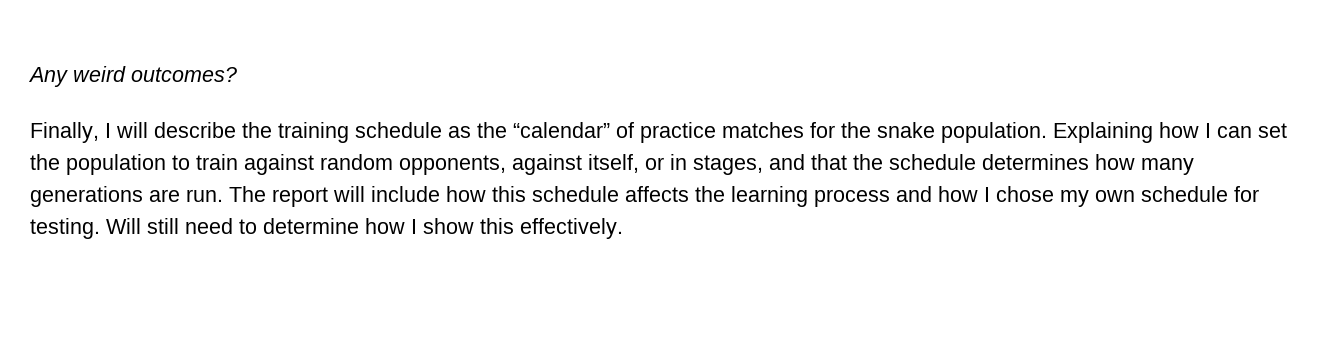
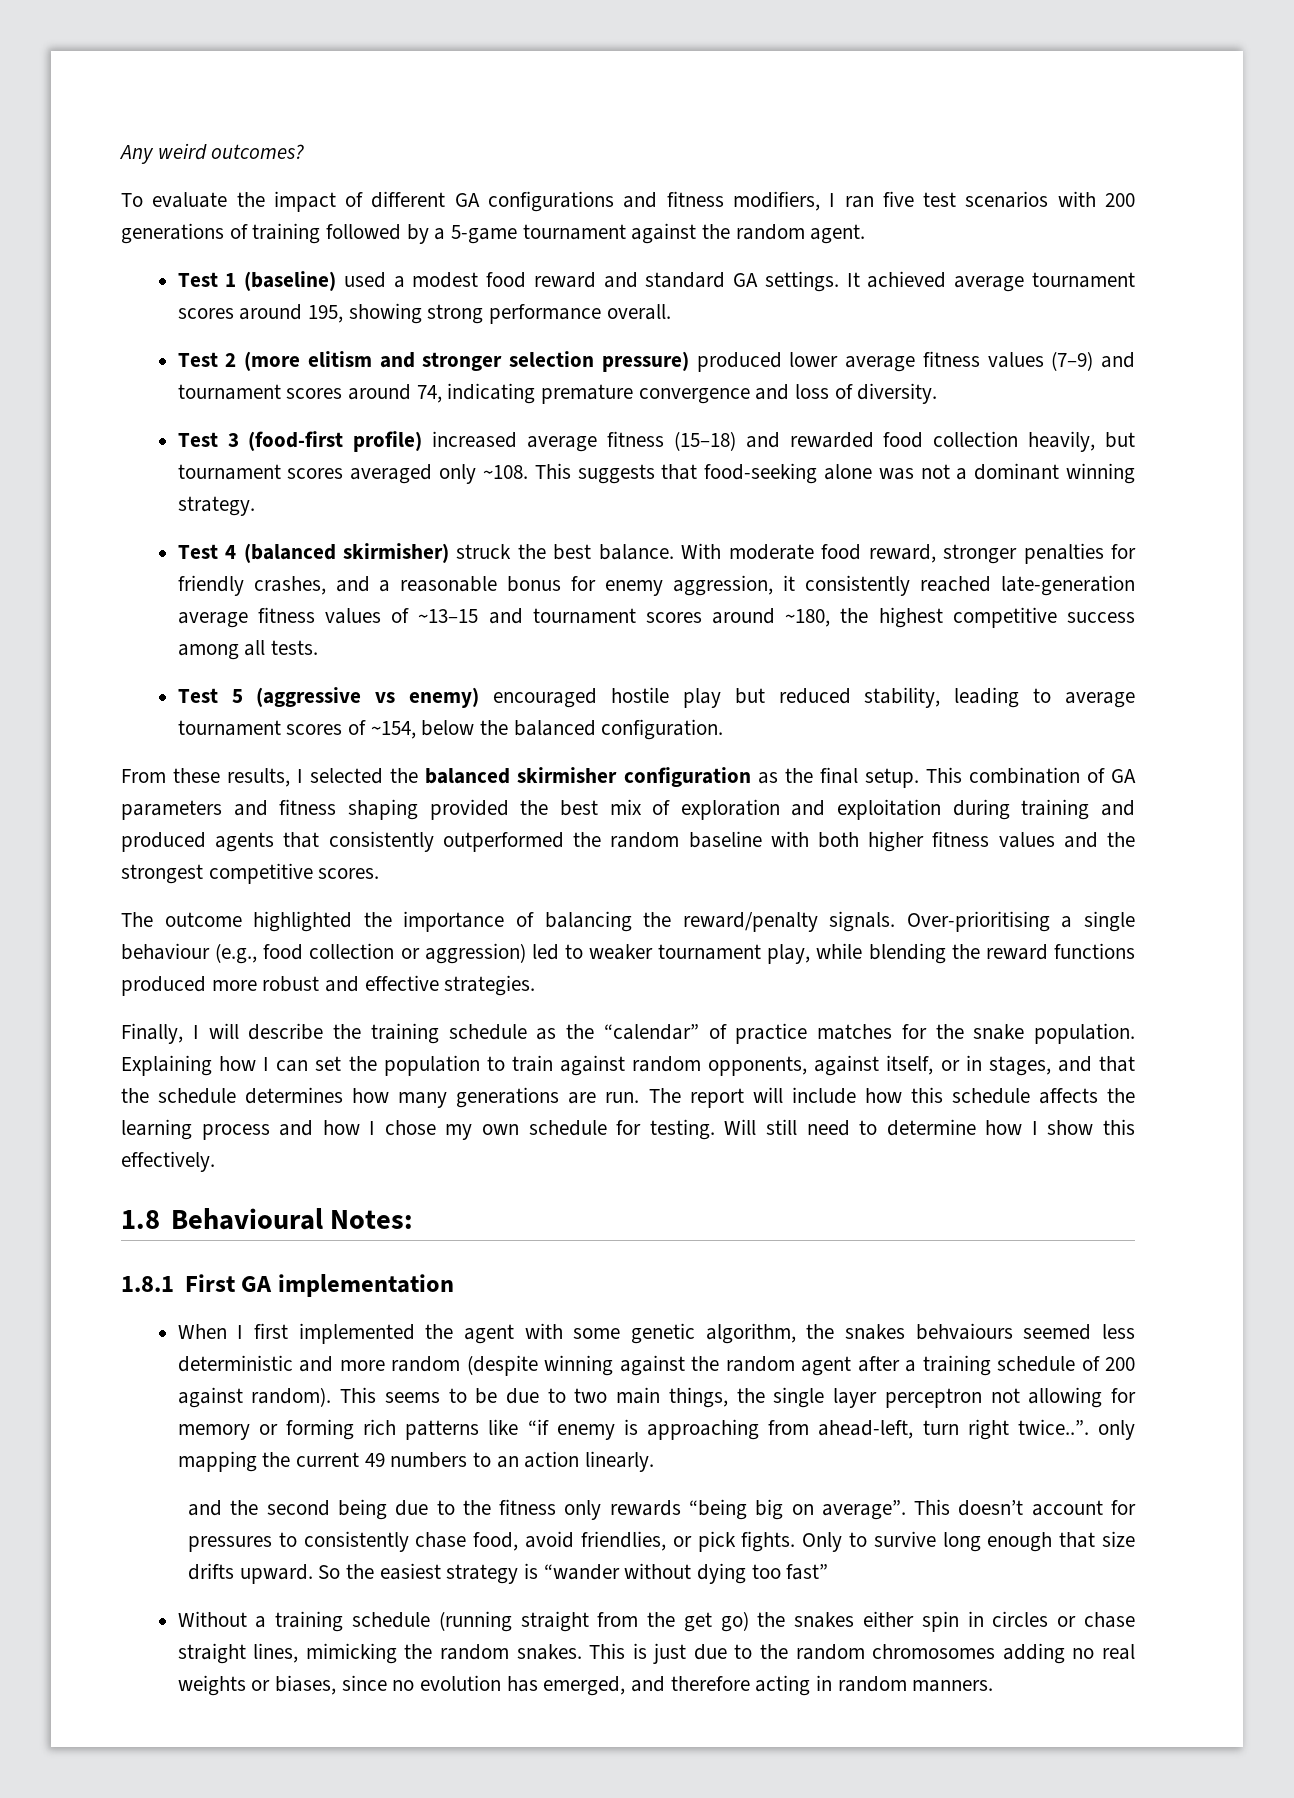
(237, 74) none -> [121,191,1135,212] [121,223,866,244] [177,271,1136,292] [177,303,671,324] [177,351,1135,372] [177,383,938,404] [177,431,1136,452] [177,463,1136,484] [177,496,255,516] [177,543,1137,564] [177,575,1135,596] [177,607,1135,628] [177,640,318,660] [177,687,1136,708] [177,719,724,740] [121,767,1136,788] [121,799,1135,820] [121,831,1135,852] [121,863,380,884] [121,911,1135,932] [121,943,1135,964] [121,975,536,996] // To evaluate the impact of different GA configurations and fitness modifiers, I ran five test scenarios with 200 generations of training followed by a 5-game tournament against the random agent. // Test 1 (baseline) used a modest food reward and standard GA settings. It achieved average tournament scores around 195, showing strong performance overall. // Test 2 (more elitism and stronger selection pressure) produced lower average fitness values (7–9) and tournament scores around 74, indicating premature convergence and loss of diversity. // Test 3 (food-first profile) increased average fitness (15–18) and rewarded food collection heavily, but tournament scores averaged only ~108. This suggests that food-seeking alone was not a dominant winning strategy. // Test 4 (balanced skirmisher) struck the best balance. With moderate food reward, stronger penalties for friendly crashes, and a reasonable bonus for enemy aggression, it consistently reached late-generation average fitness values of ~13–15 and tournament scores around ~180, the highest competitive success among all tests. // Test 5 (aggressive vs enemy) encouraged hostile play but reduced stability, leading to average tournament scores of ~154, below the balanced configuration. // From these results, I selected the balanced skirmisher configuration as the final setup. This combination of GA parameters and fitness shaping provided the best mix of exploration and exploitation during training and produced agents that consistently outperformed the random baseline with both higher fitness values and the strongest competitive scores. // The outcome highlighted the importance of balancing the reward/penalty signals. Over-prioritising a single behaviour (e.g., food collection or aggression) led to weaker tournament play, while blending the reward functions produced more robust and effective strategies.
(623, 228) none -> [121,1208,414,1230] [121,1274,454,1297] [177,1323,1135,1344] [177,1355,1136,1376] [177,1387,1137,1408] [177,1419,1135,1440] [177,1451,654,1472] [188,1499,1136,1520] [188,1531,1136,1552] [188,1563,829,1584] [177,1611,1135,1632] [177,1643,1135,1664] [177,1675,994,1696] // 1.8 Behavioural Notes: // 1.8.1 First GA implementation // When I first implemented the agent with some genetic algorithm, the snakes behvaiours seemed less deterministic and more random (despite winning against the random agent after a training schedule of 200 against random). This seems to be due to two main things, the single layer perceptron not allowing for memory or forming rich patterns like “if enemy is approaching from ahead-left, turn right twice..”. only mapping the current 49 numbers to an action linearly. // and the second being due to the fitness only rewards “being big on average”. This doesn’t account for pressures to consistently chase food, avoid friendlies, or pick fights. Only to survive long enough that size drifts upward. So the easiest strategy is “wander without dying too fast” // Without a training schedule (running straight from the get go) the snakes either spin in circles or chase straight lines, mimicking the random snakes. This is just due to the random chromosomes adding no real weights or biases, since no evolution has emerged, and therefore acting in random manners.

